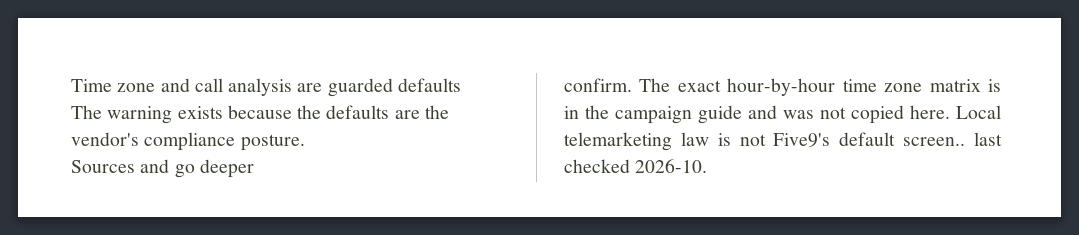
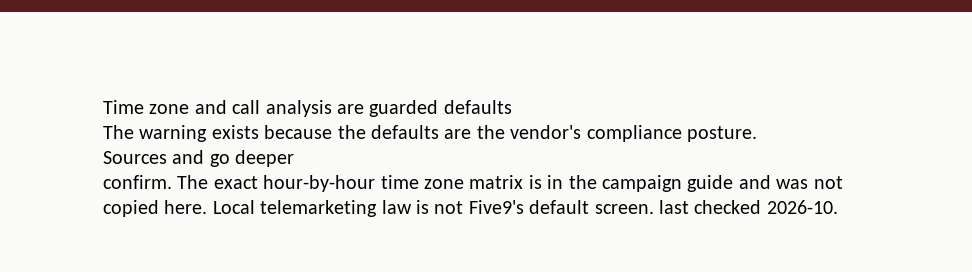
[903,137,966,146] screen.. -> [594,204,654,214] screen.

